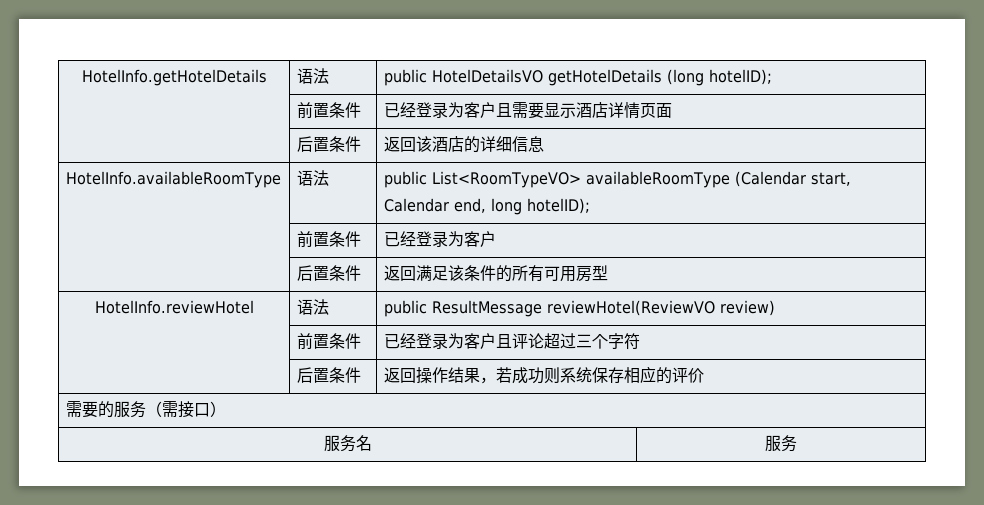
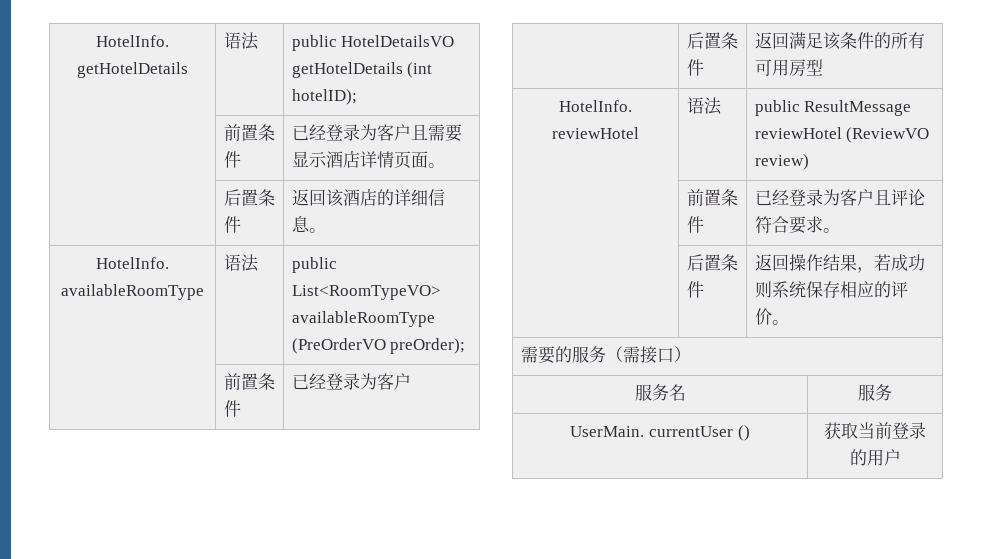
[81,69,267,86] HotelInfo.getHotelDetails -> [96,35,169,47] [77,62,188,78] HotelInfo. getHotelDetails
[666,69,704,86] (long -> [407,62,433,78] (int
(672, 110) none -> [427,163,445,168] 。
[65,171,281,188] // HotelInfo.availableRoomType -> [308,228,326,233] [96,257,169,269] [61,284,204,300] 。 // HotelInfo. availableRoomType
[734,171,851,187] [383,198,590,215] (Calendar start, Calendar end, long hotelID); -> [291,338,466,354] (PreOrderVO preOrder);
[94,300,254,314] HotelInfo.reviewHotel -> [559,100,632,112] [552,127,639,139] HotelInfo. reviewHotel
[546,300,715,316] reviewHotel(ReviewVO -> [754,127,930,143] reviewHotel (ReviewVO
[543,333,624,349] 超过三个字 -> (925, 197) none
(640, 341) none -> [771,216,840,234] 合要求。
(704, 375) none -> [771,320,789,325] 。
(797, 443) none -> [570,425,750,441] [824,422,926,439] [849,449,901,466] // UserMain. currentUser () | 获取当前登录的用户

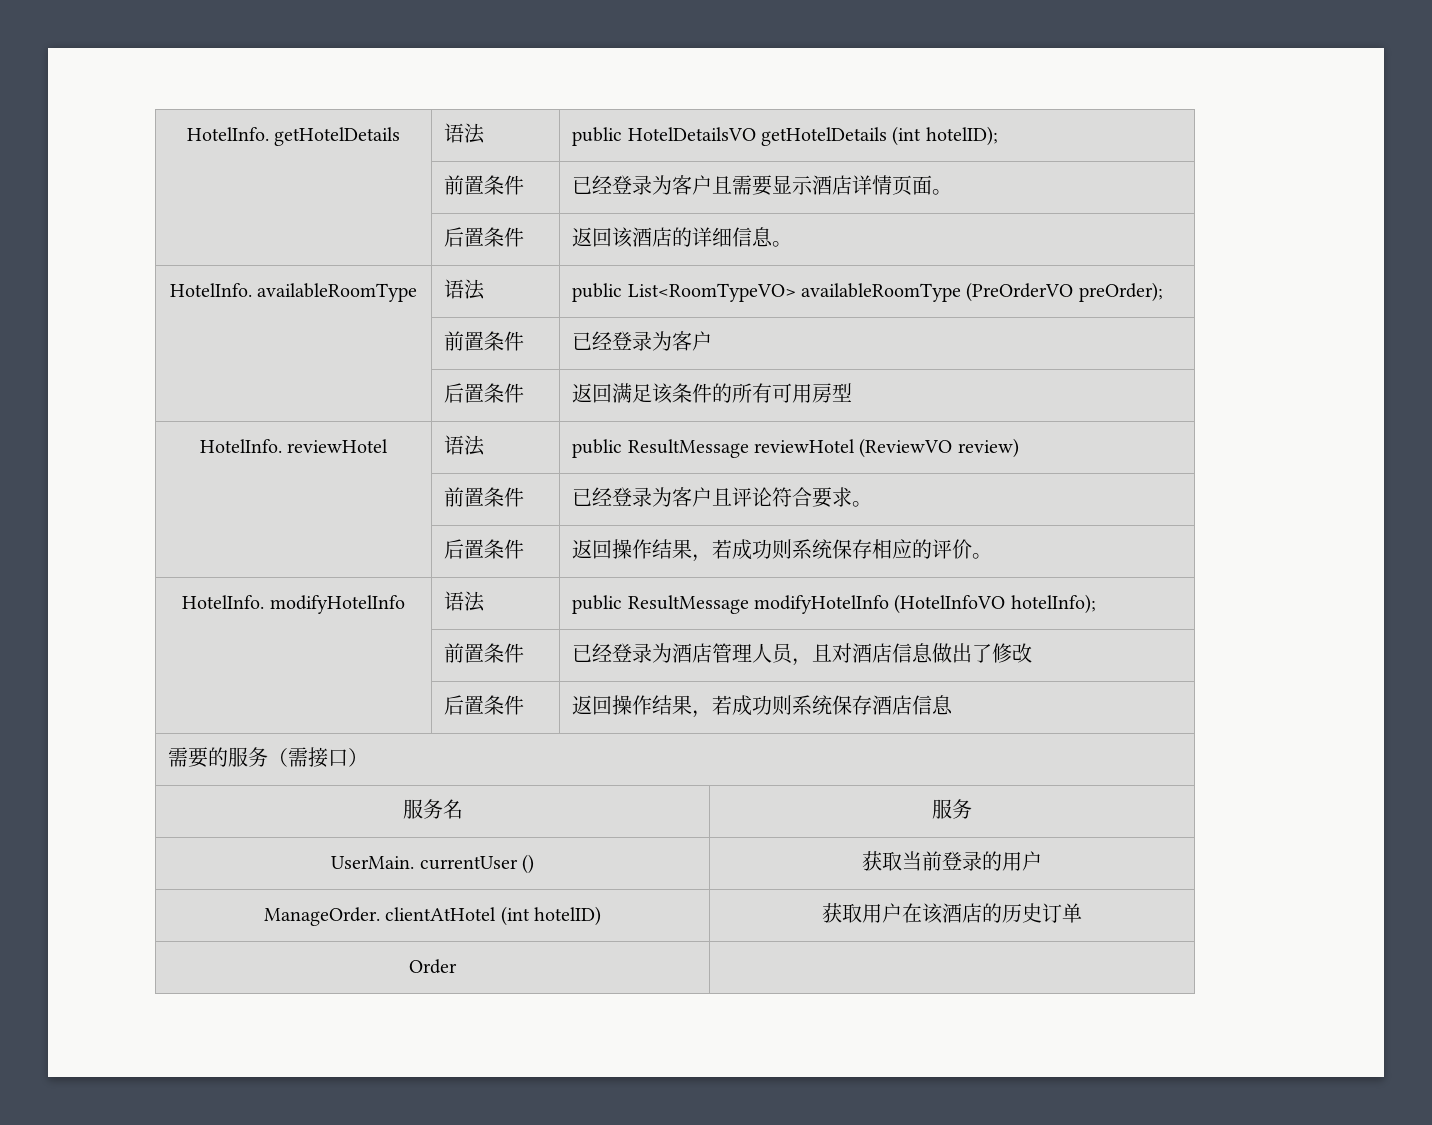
(789, 322) none -> [182,595,405,614] [444,591,486,612] [572,594,1096,614] [444,643,525,663] [572,643,1033,666] [444,695,525,715] [572,695,954,718] // HotelInfo. modifyHotelInfo | 语法 | public ResultMessage modifyHotelInfo (HotelInfoVO hotelInfo); // | 前置条件 | 已经登录为酒店管理人员，且对酒店信息做出了修改 // | 后置条件 | 返回操作结果，若成功则系统保存酒店信息
(901, 457) none -> [263,906,602,926] [822,903,1082,924] [409,959,457,974] // ManageOrder. clientAtHotel (int hotelID) | 获取用户在该酒店的历史订单 // Order |

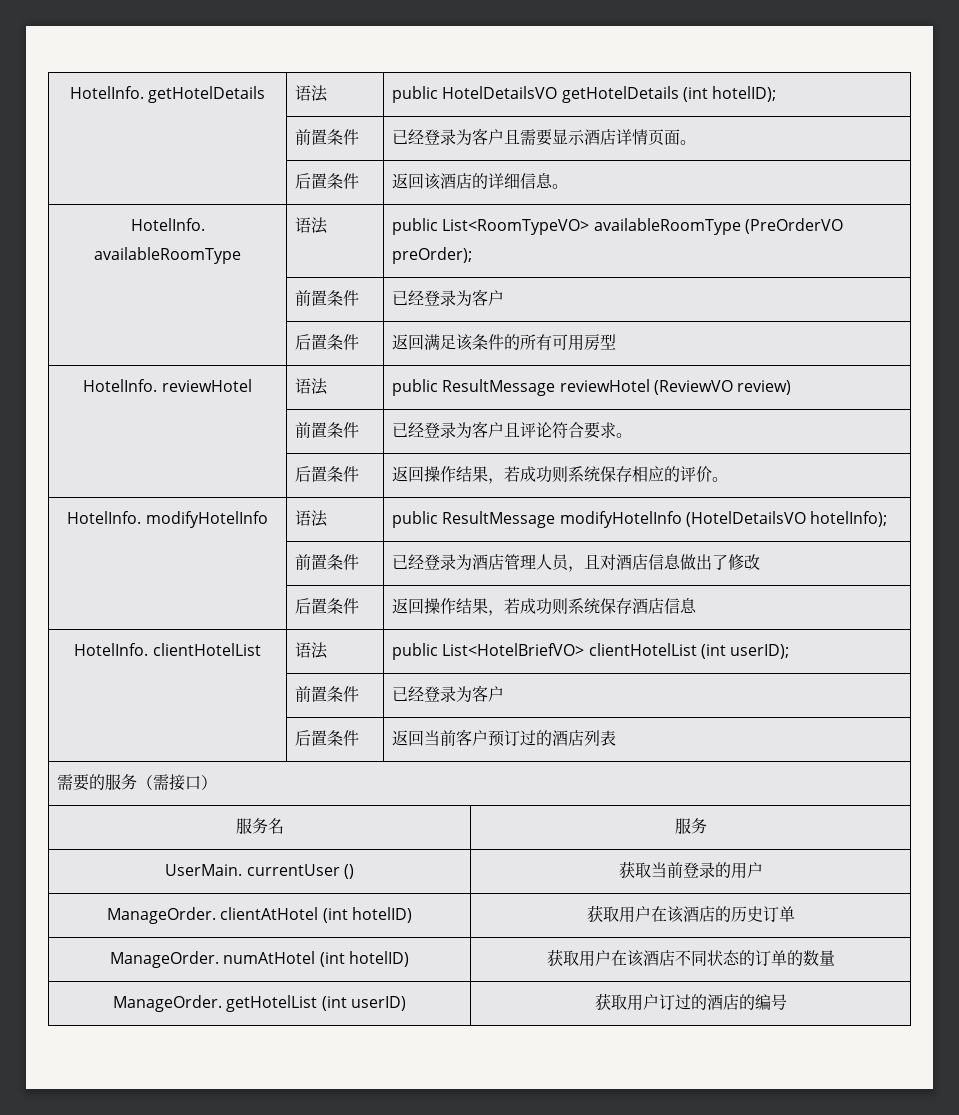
[894,594,1006,614] (HotelInfoVO -> [685,511,806,527] (HotelDetailsVO
(954, 705) none -> [74,643,261,656] [295,642,329,659] [392,643,790,660] [295,686,360,702] [392,685,505,702] [295,730,360,746] [392,729,617,747] // HotelInfo. clientHotelList | 语法 | public List<HotelBriefVO> clientHotelList (int userID); // | 前置条件 | 已经登录为客户 // | 后置条件 | 返回当前客户预订过的酒店列表
[409,959,457,974] Order | -> [110,951,409,968] [546,949,835,967] [113,995,406,1012] [594,993,787,1011] ManageOrder. numAtHotel (int hotelID) | 获取用户在该酒店不同状态的订单的数量 // ManageOrder. getHotelList (int userID) | 获取用户订过的酒店的编号

